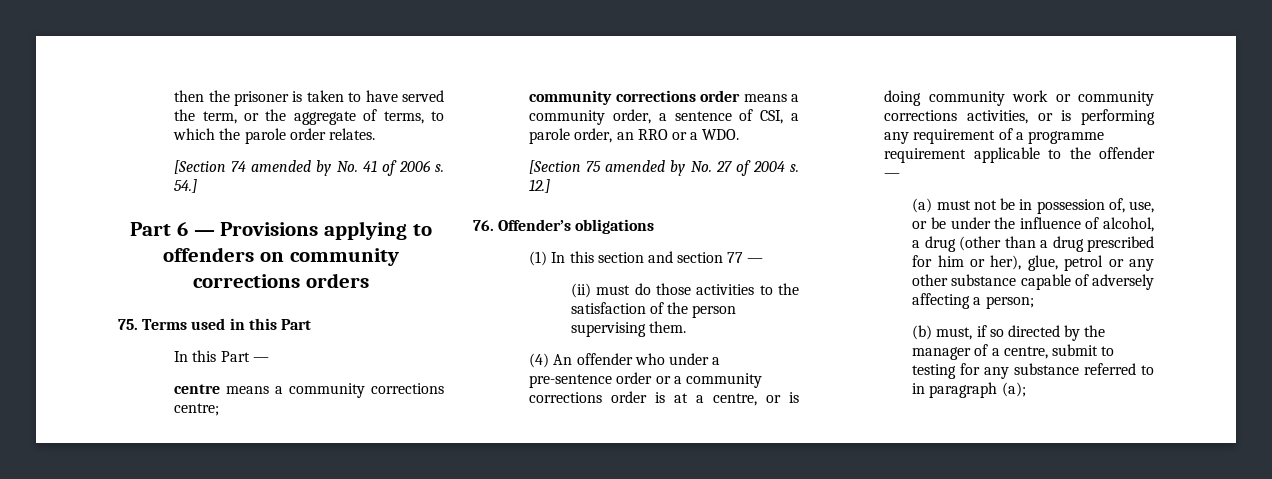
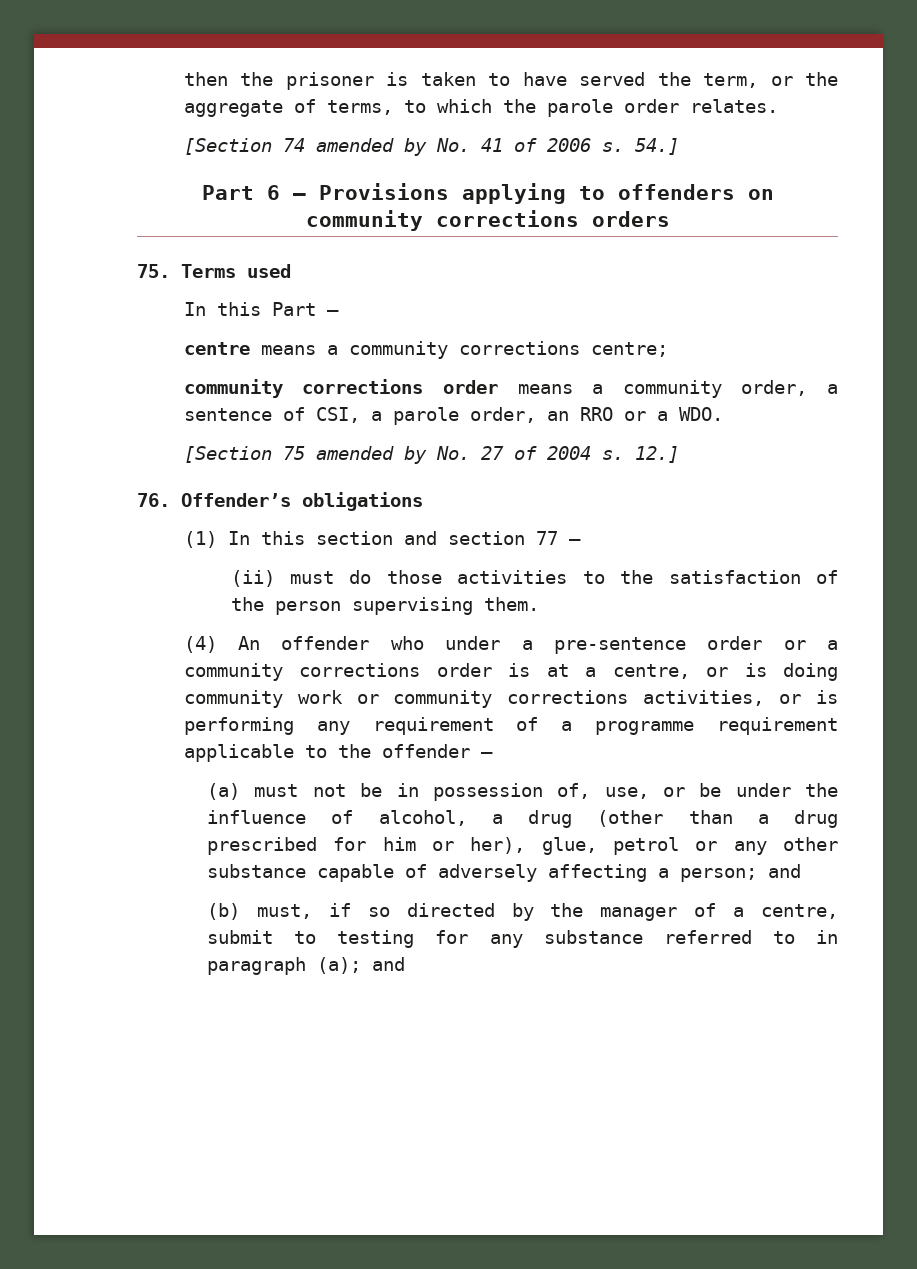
[229,318,311,330] in this Part -> (291, 271) none
(1034, 302) none -> [768,864,802,878] and
(1026, 389) none -> [372,957,406,971] and

